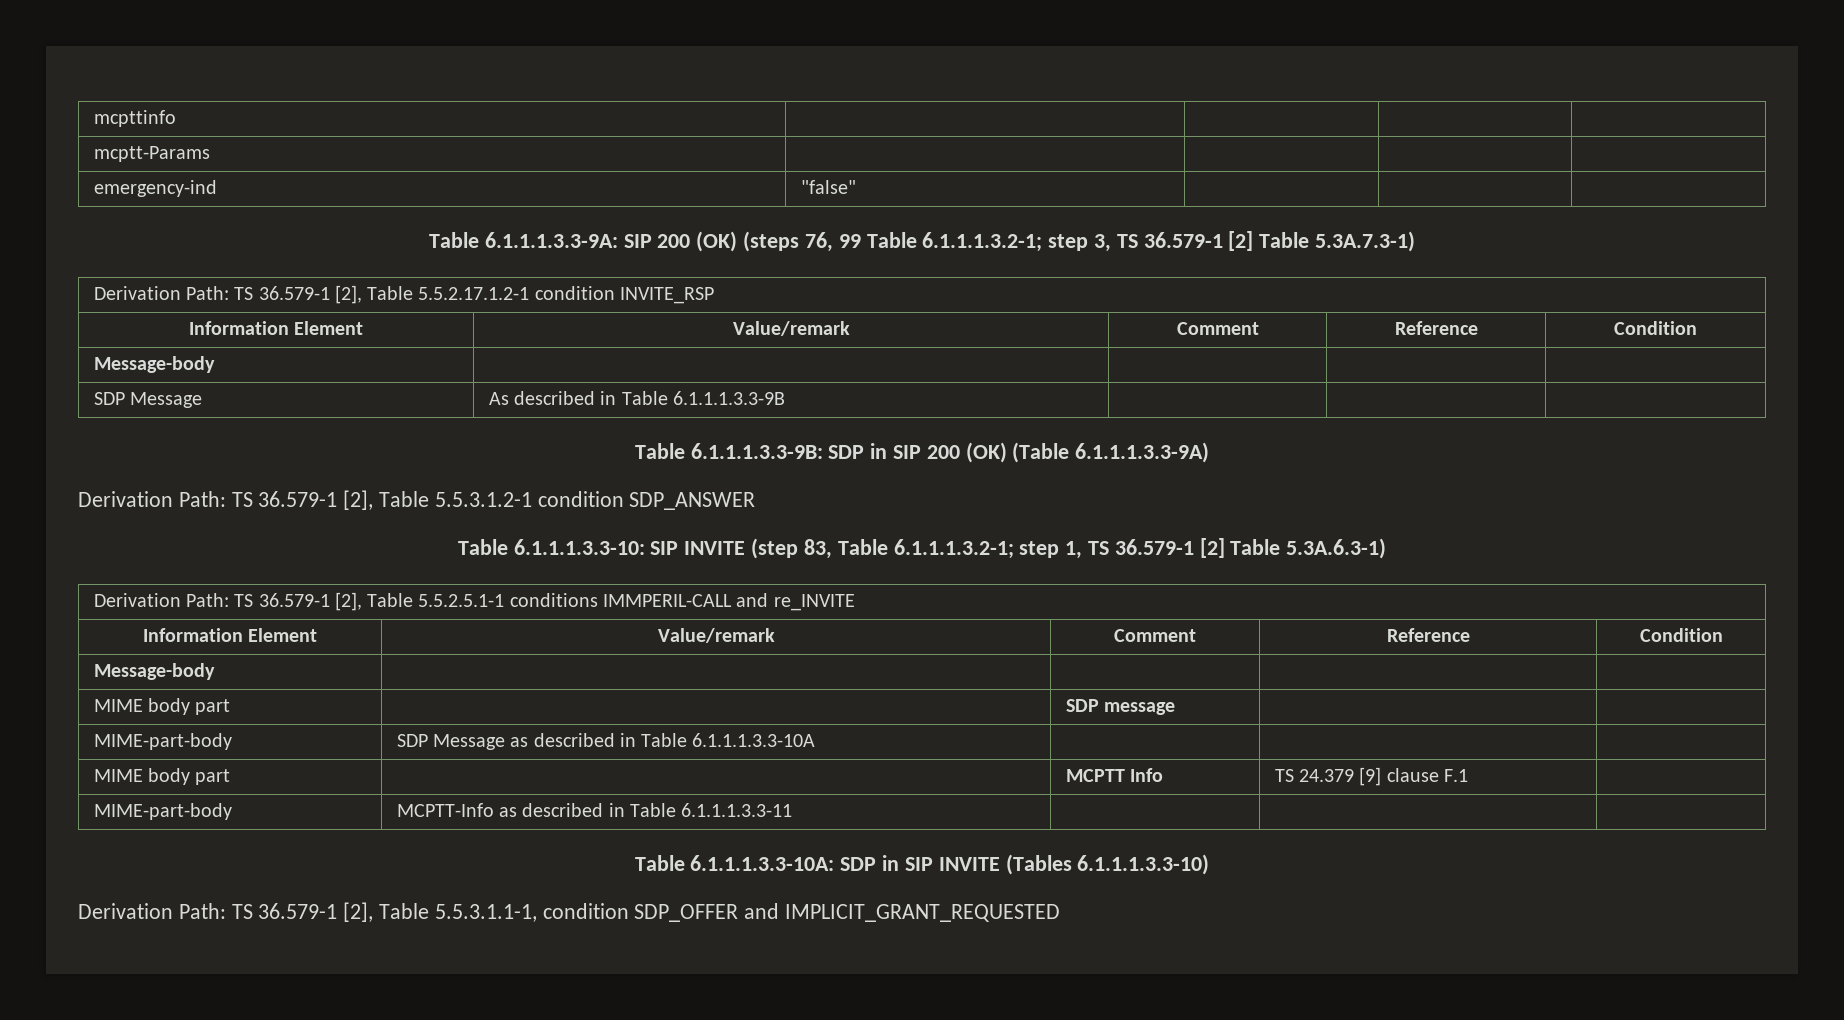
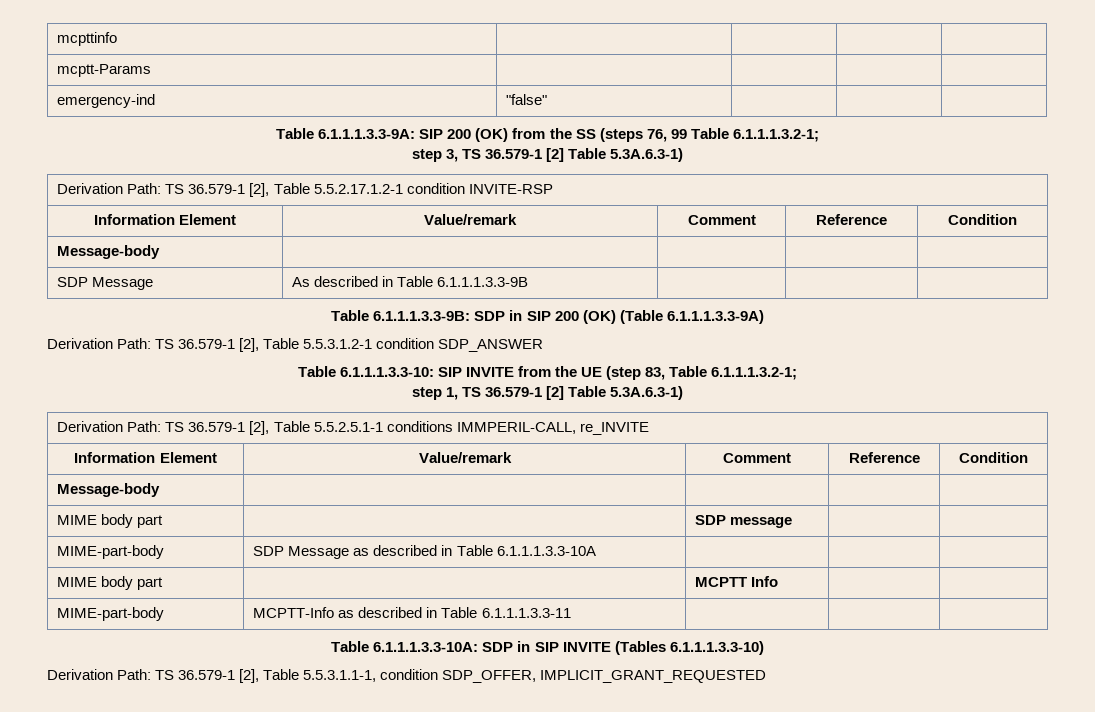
(738, 241) none -> [512,128,596,139] from the SS
(1043, 242) none -> (819, 135) //
[1314,231,1415,252] 5.3A.7.3-1) -> [610,148,684,162] 5.3A.6.3-1)
[620,287,715,304] INVITE_RSP -> [468,184,553,194] INVITE-RSP
(746, 548) none -> [517,366,603,377] from the UE
(1014, 549) none -> (798, 373) //
[603,593,769,607] IMMPERIL-CALL and -> [456,422,576,434] IMMPERIL-CALL,
[1274,767,1468,786] TS 24.379 [9] clause F.1 -> (779, 581) none
[634,903,780,922] SDP_OFFER and -> [442,670,537,683] SDP_OFFER,

